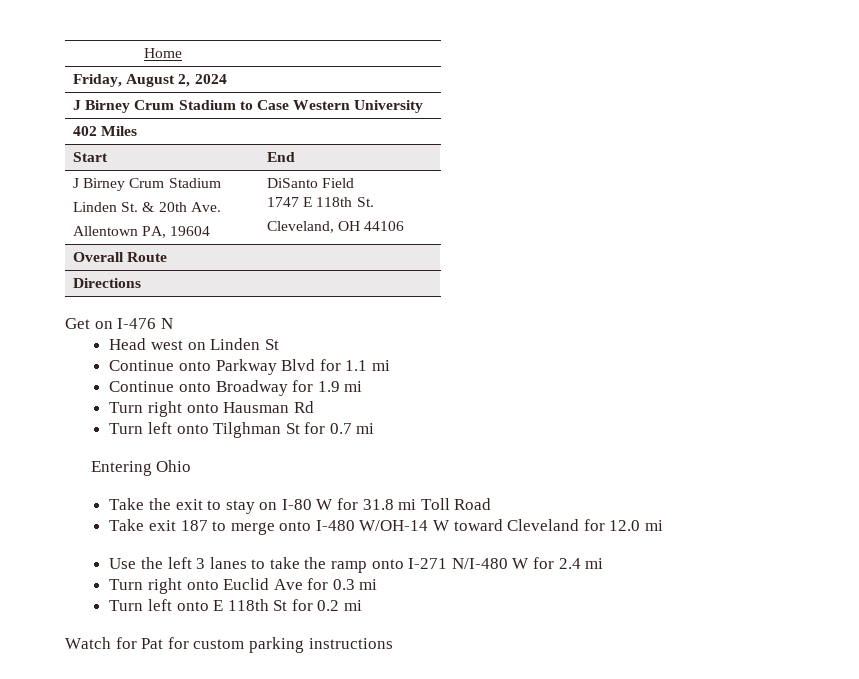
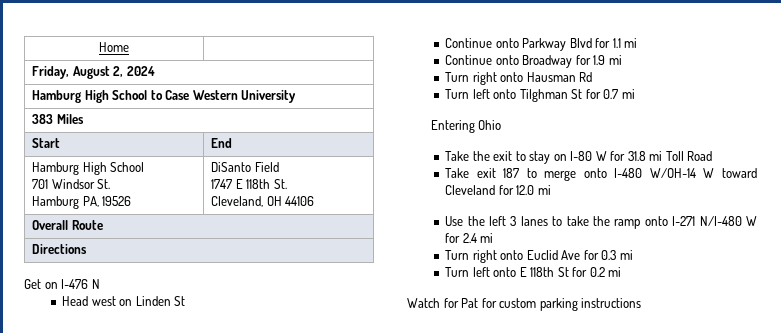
[73,100,236,113] J Birney Crum Stadium -> [32,90,148,103] Hamburg High School
[73,126,98,136] 402 -> [32,114,54,124] 383
[73,178,221,191] [73,202,221,212] [73,226,211,238] J Birney Crum Stadium // Linden St. & 20th Ave. // Allentown PA, 19604 -> [32,162,145,175] [32,179,111,189] [32,196,132,209] Hamburg High School // 701 Windsor St. // Hamburg PA, 19526

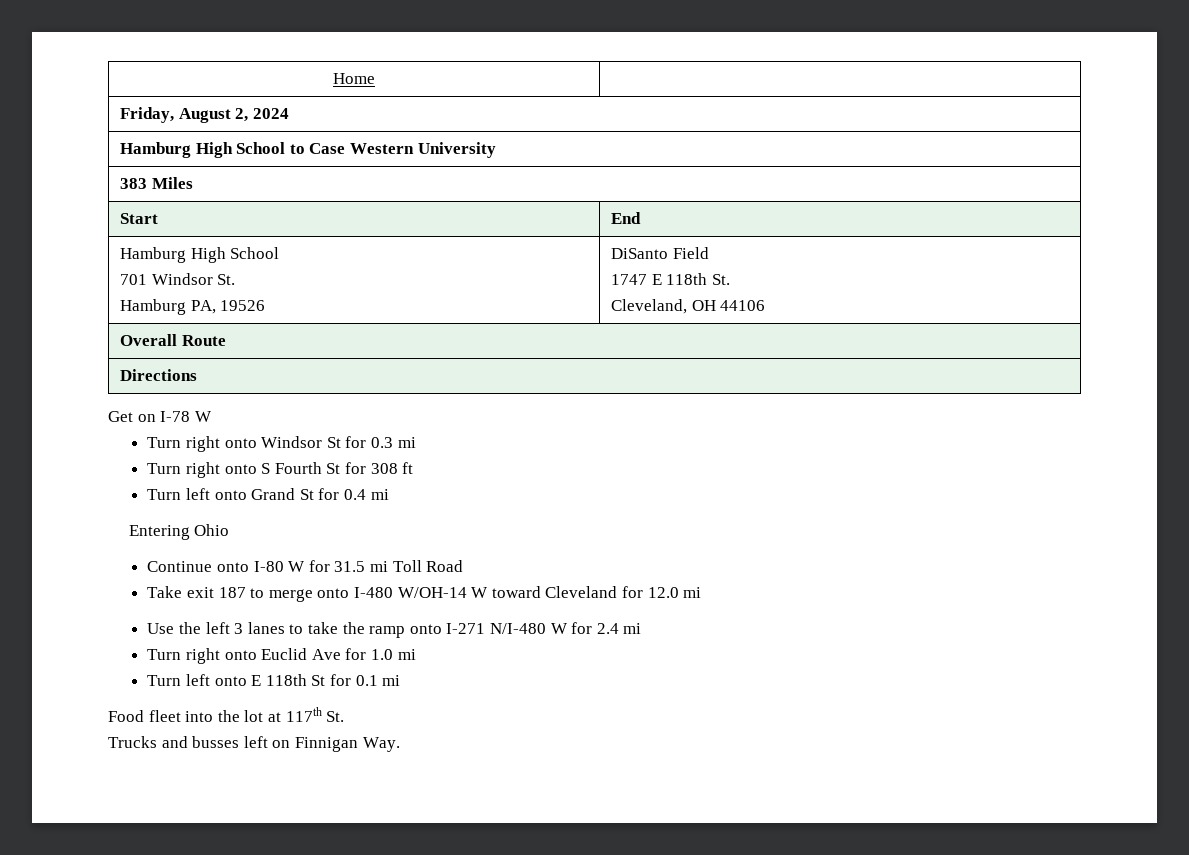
[61,279,100,289] [62,296,186,306] [445,38,638,51] [445,55,622,68] [445,72,593,85] [445,89,619,102] I-476 N // Head west on Linden St // Continue onto Parkway Blvd for 1.1 mi // Continue onto Broadway for 1.9 mi // Turn right onto Hausman Rd // Turn left onto Tilghman St for 0.7 -> [160,411,212,422] [147,436,416,452] [147,462,414,478] [147,488,366,500] I-78 W // Turn right onto Windsor St for 0.3 mi // Turn right onto S Fourth St for 308 ft // Turn left onto Grand St for 0.4
[445,151,567,164] Take the exit to stay on -> [147,561,250,572] Continue onto
[627,151,646,161] 31.8 -> [334,561,366,572] 31.5
[601,250,617,260] 0.3 -> [370,649,393,660] 1.0
[589,267,622,277] [407,298,642,311] 0.2 mi // Watch for Pat for custom parking instructions -> [355,675,401,686] [108,707,345,722] [108,736,400,752] 0.1 mi // Food fleet into the lot at 117th St. // Trucks and busses left on Finnigan Way.

